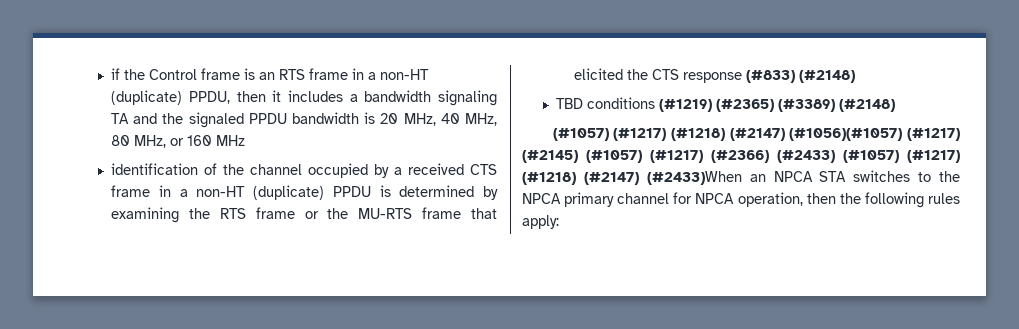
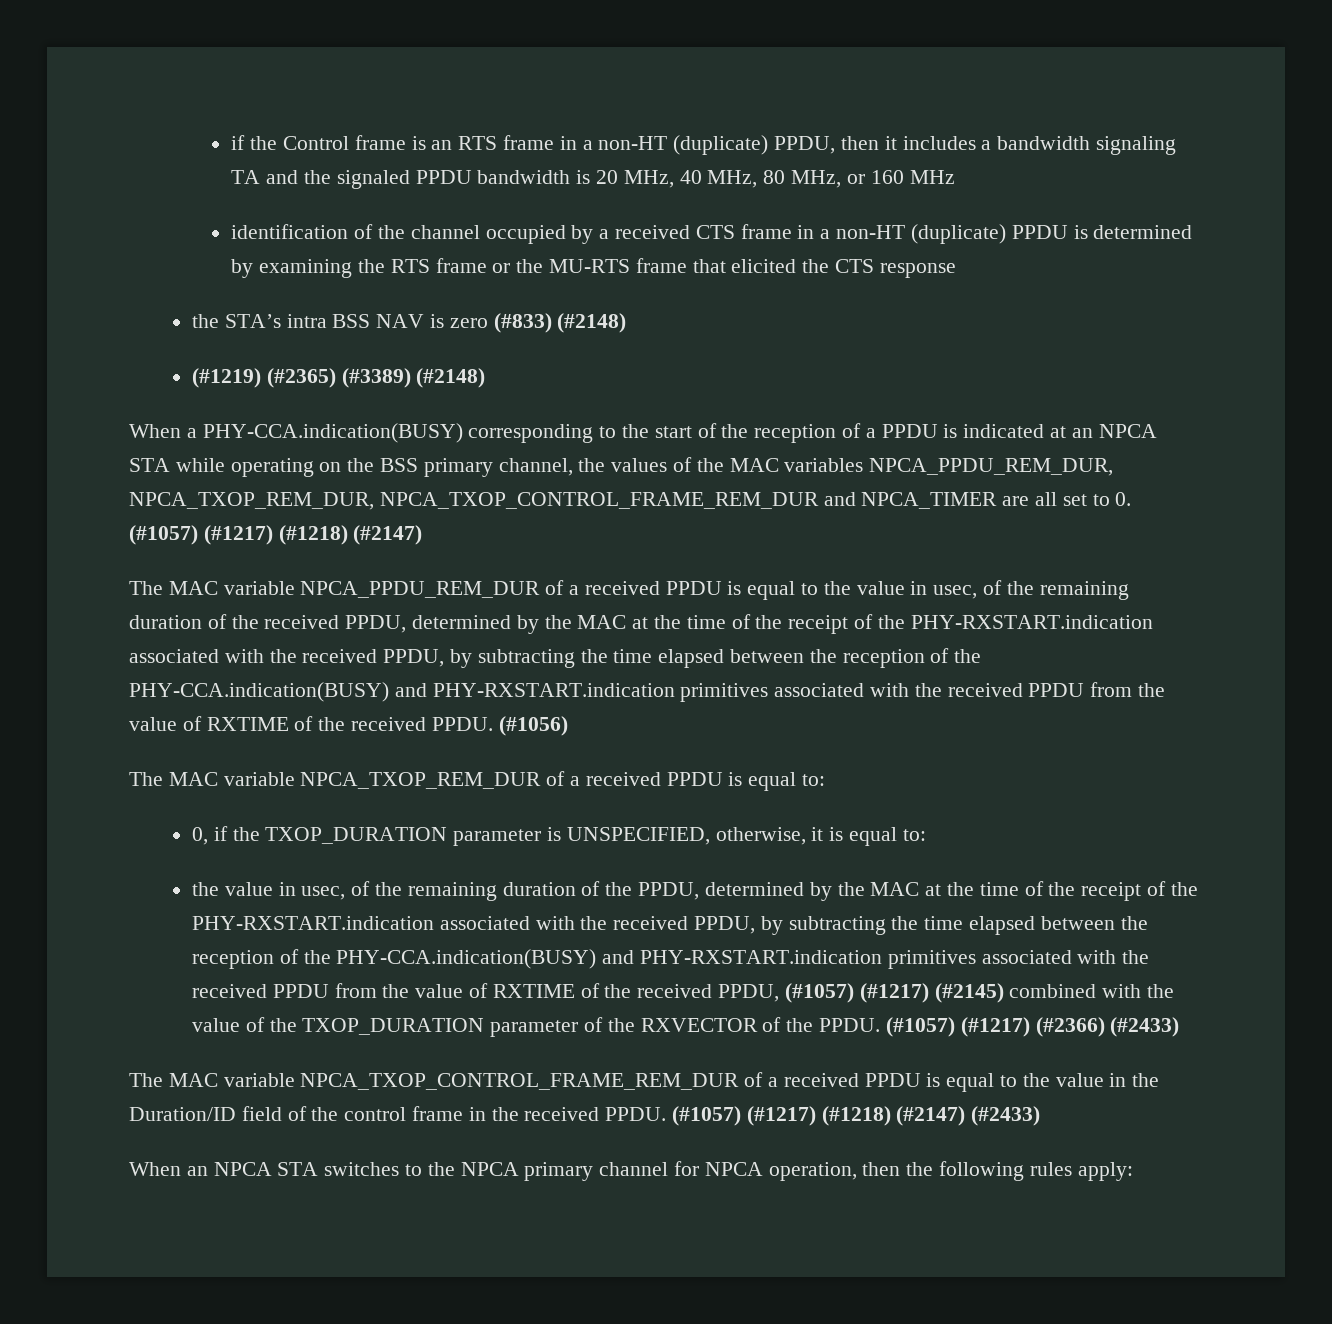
(743, 77) none -> [192,314,488,328] // the STA’s intra BSS NAV is zero
[556,97,656,109] TBD conditions -> (627, 323) none
[552,128,960,141] [522,150,960,163] [522,171,742,185] (#1057) (#1217) (#1218) (#2147) (#1056)(#1057) (#1217) (#2145) (#1057) (#1217) (#2366) (#2433) (#1057) (#1217) (#1218) (#2147) (#2433)When -> [129,423,1157,443] [129,457,1114,477] [129,492,1132,510] [129,525,423,545] [129,580,1129,600] [129,614,1153,634] [129,648,982,668] [129,682,1166,702] [129,716,568,736] [129,771,826,791] [192,826,926,846] [192,881,1198,901] [192,916,1148,935] [192,949,1150,969] [192,983,1174,1003] [192,1017,1180,1037] [129,1072,1160,1092] [129,1106,1041,1126] [129,1162,181,1176] When a PHY-CCA.indication(BUSY) corresponding to the start of the reception of a PPDU is indicated at an NPCA STA while operating on the BSS primary channel, the values of the MAC variables NPCA_PPDU_REM_DUR, NPCA_TXOP_REM_DUR, NPCA_TXOP_CONTROL_FRAME_REM_DUR and NPCA_TIMER are all set to 0. (#1057) (#1217) (#1218) (#2147) // The MAC variable NPCA_PPDU_REM_DUR of a received PPDU is equal to the value in usec, of the remaining duration of the received PPDU, determined by the MAC at the time of the receipt of the PHY-RXSTART.indication associated with the received PPDU, by subtracting the time elapsed between the reception of the PHY-CCA.indication(BUSY) and PHY-RXSTART.indication primitives associated with the received PPDU from the value of RXTIME of the received PPDU. (#1056) // The MAC variable NPCA_TXOP_REM_DUR of a received PPDU is equal to: // 0, if the TXOP_DURATION parameter is UNSPECIFIED, otherwise, it is equal to: // the value in usec, of the remaining duration of the PPDU, determined by the MAC at the time of the receipt of the PHY-RXSTART.indication associated with the received PPDU, by subtracting the time elapsed between the reception of the PHY-CCA.indication(BUSY) and PHY-RXSTART.indication primitives associated with the received PPDU from the value of RXTIME of the received PPDU, (#1057) (#1217) (#2145) combined with the value of the TXOP_DURATION parameter of the RXVECTOR of the PPDU. (#1057) (#1217) (#2366) (#2433) // The MAC variable NPCA_TXOP_CONTROL_FRAME_REM_DUR of a received PPDU is equal to the value in the Duration/ID field of the control frame in the received PPDU. (#1057) (#1217) (#1218) (#2147) (#2433) // When

